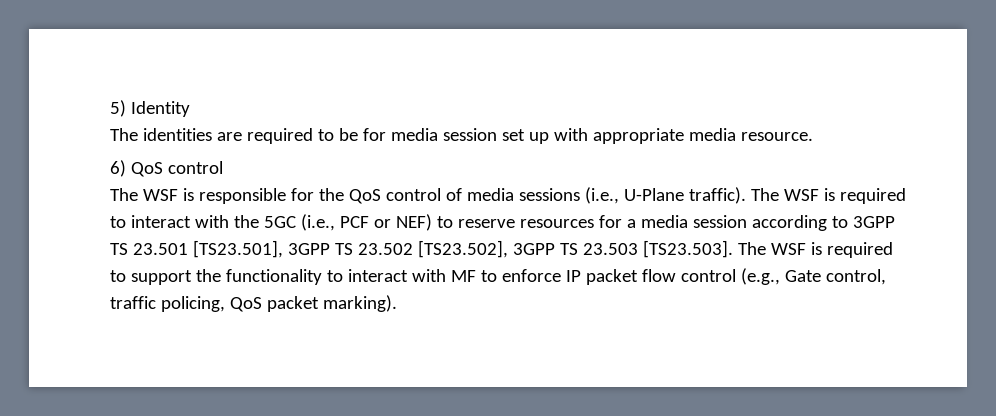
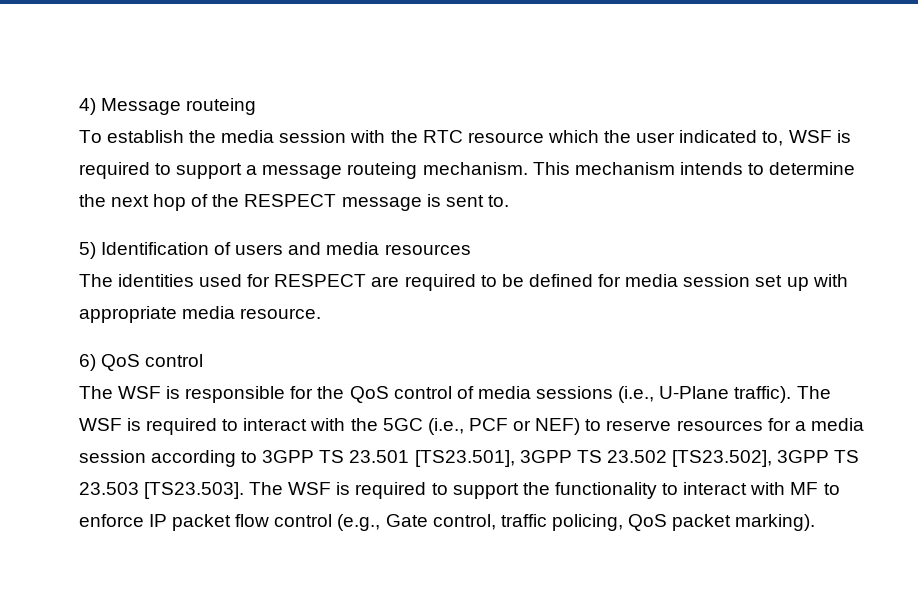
[109,100,190,117] 5) Identity -> [78,98,256,115] [78,130,851,146] [78,162,856,179] [78,194,509,211] [78,242,471,259] 4) Message routeing // To establish the media session with the RTC resource which the user indicated to, WSF is required to support a message routeing mechanism. This mechanism intends to determine the next hop of the RESPECT message is sent to. // 5) Identification of users and media resources
(212, 134) none -> [198,274,367,287] used for RESPECT
(358, 134) none -> [528,274,593,287] defined

